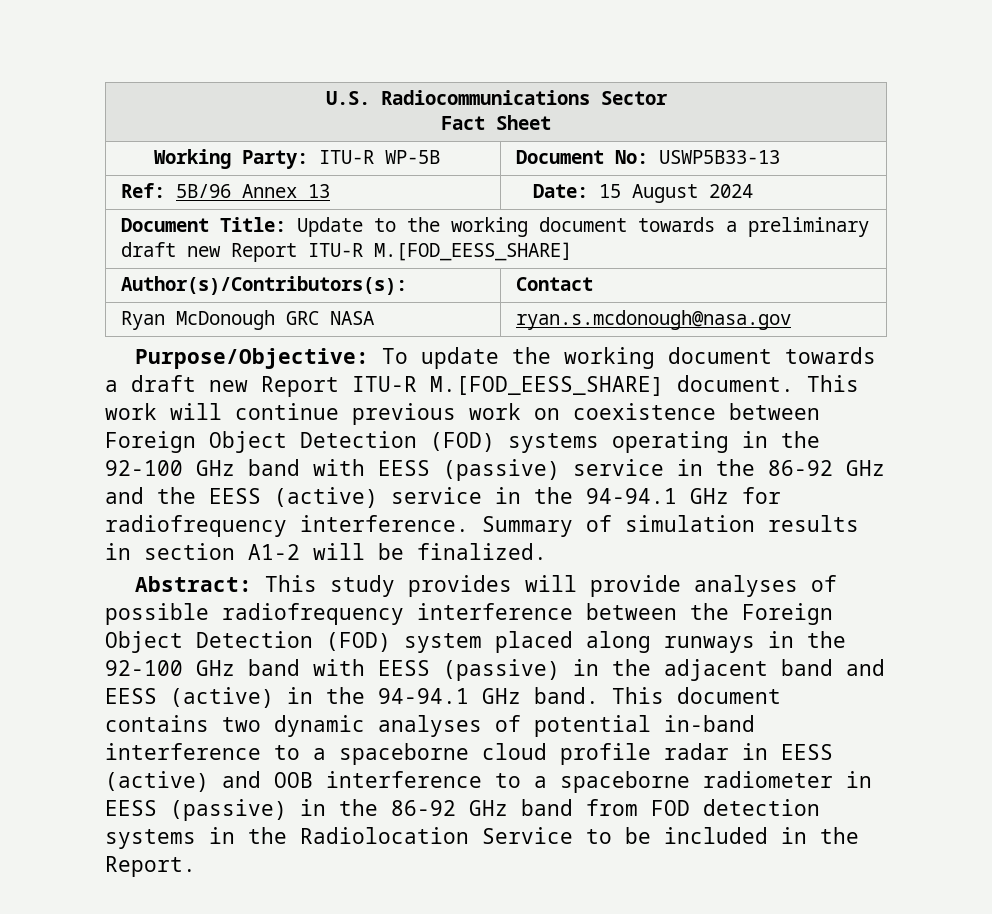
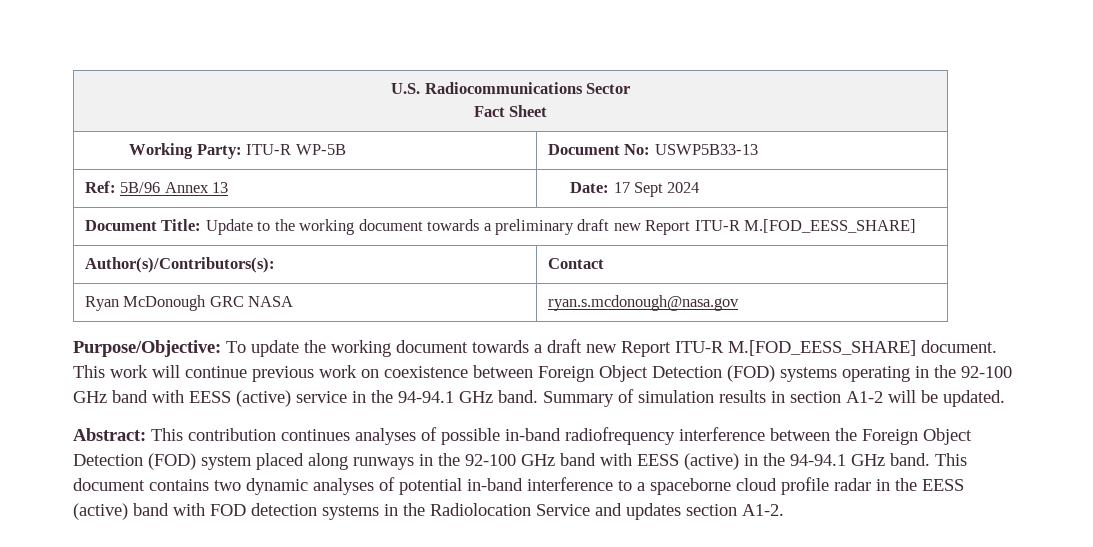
[598,184,698,203] 15 August -> [613,182,663,197] 17 Sept
[443,459,885,481] [105,487,261,504] (passive) service in the 86-92 GHz and the EESS -> (231, 397) none
[742,487,781,504] [105,515,469,537] for radiofrequency interference. -> [498,390,538,403] band.
[417,543,547,560] finalized. -> [943,390,1005,407] updated.
[329,575,681,597] study provides will provide -> [188,428,350,441] contribution continues
(209, 614) none -> [505,428,561,441] in-band
[443,659,885,681] [105,688,157,704] (passive) in the adjacent band and EESS -> (679, 460) none
[781,744,833,760] [105,771,872,793] [105,799,638,821] EESS (active) and OOB interference to a spaceborne radiometer in EESS (passive) in the 86-92 GHz band from -> [895,478,964,491] [73,503,205,520] the EESS (active) band with
[586,827,859,844] [105,856,196,877] to be included in the Report. -> [595,503,784,520] and updates section A1-2.

